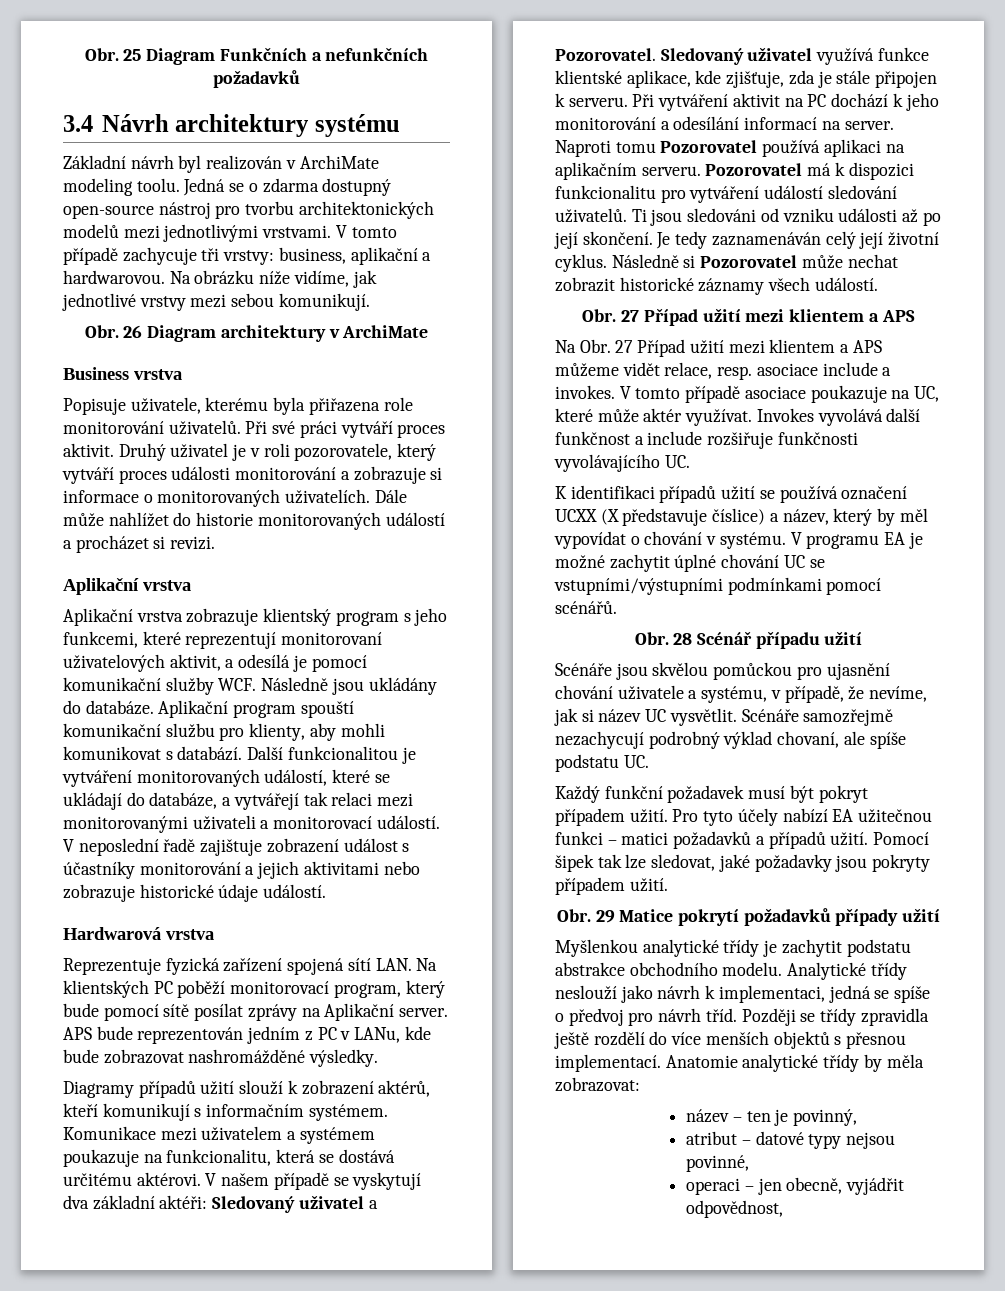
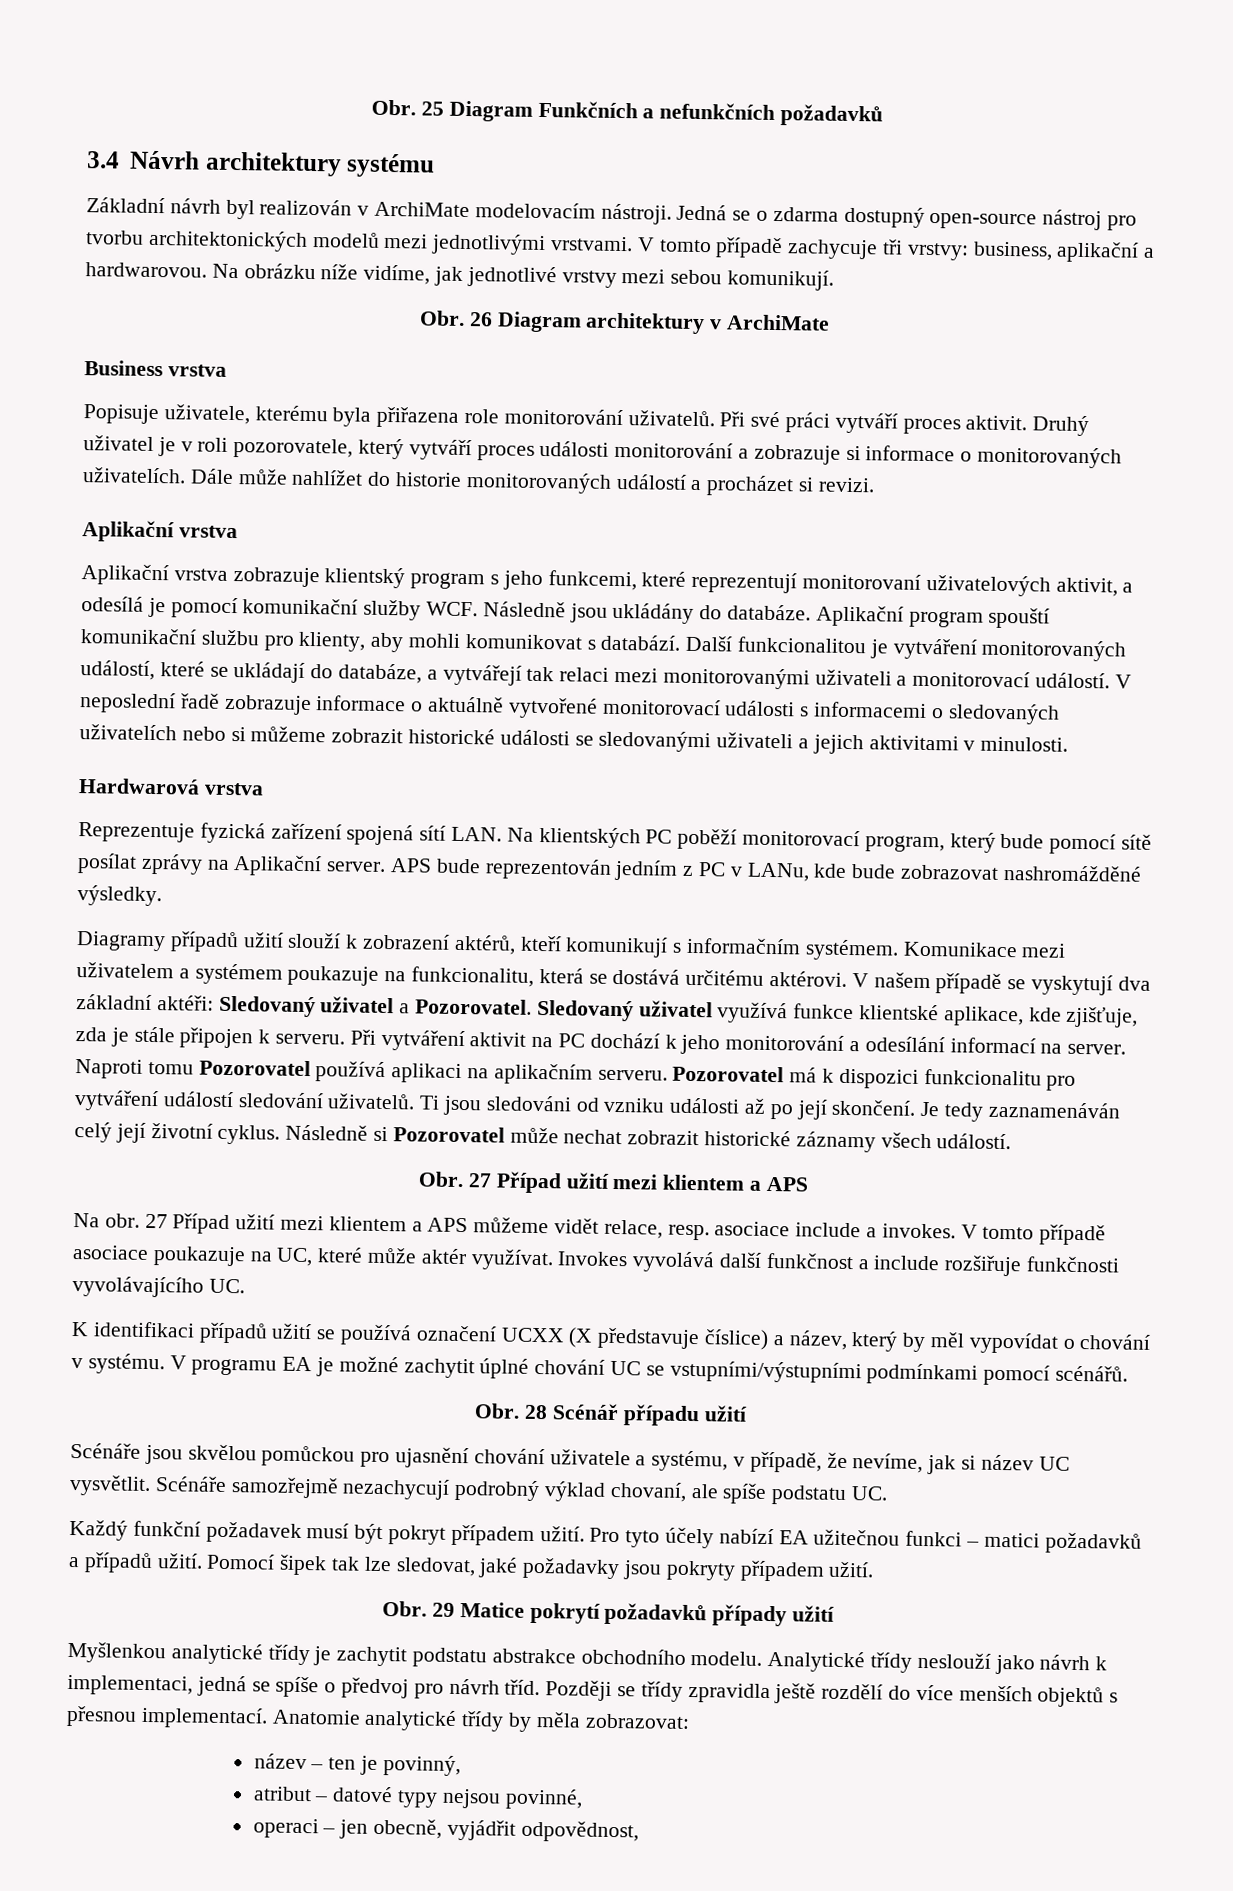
[63,178,180,196] modeling toolu. -> [474,202,672,225] modelovacím nástroji.
[200,838,410,856] [63,861,420,879] [63,884,327,902] zajištuje zobrazení událost s účastníky monitorování a jejich aktivitami nebo zobrazuje historické údaje událostí. -> [223,694,1060,725] [79,724,1069,755] zobrazuje informace o aktuálně vytvořené monitorovací události s informacemi o sledovaných uživatelích nebo si můžeme zobrazit historické události se sledovanými uživateli a jejich aktivitami v minulosti.
[579,339,611,353] Obr. -> [104,1213,140,1228] obr.

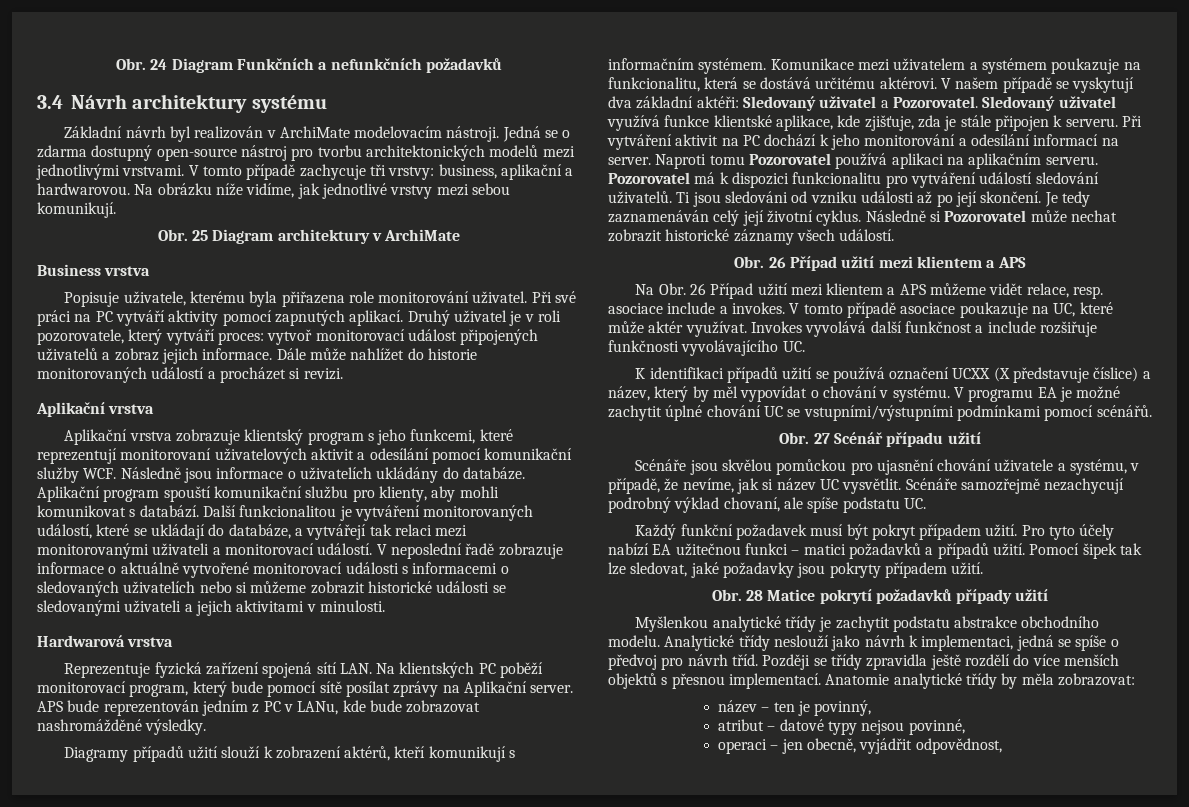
[371,99,444,116] Obr. 25 -> [116,58,168,70] Obr. 24
[468,312,493,327] 26 -> [192,230,209,241] 25
[627,410,715,427] uživatelů. -> [472,291,528,304] uživatel.
[834,412,1028,435] vytváří proces aktivit. -> [74,310,404,326] na PC vytváří aktivity pomocí zapnutých aplikací.
[476,440,1123,469] [82,467,186,484] proces události monitorování a zobrazuje si informace o monitorovaných uživatelích. -> [217,329,539,345] [37,348,273,364] proces: vytvoř monitorovací událost připojených uživatelů a zobraz jejich informace.
[1055,577,1134,597] [81,596,166,618] aktivit, a odesílá je -> [310,448,429,460] aktivit a odesílání
(608, 613) none -> [216,467,372,480] informace o uživatelích
[467,1173,492,1188] 27 -> [768,257,786,268] 26
[104,1213,168,1229] obr. 27 -> [658,283,706,295] Obr. 26
[524,1404,549,1420] 28 -> [813,433,830,444] 27
[431,1602,455,1617] 29 -> [745,590,763,601] 28

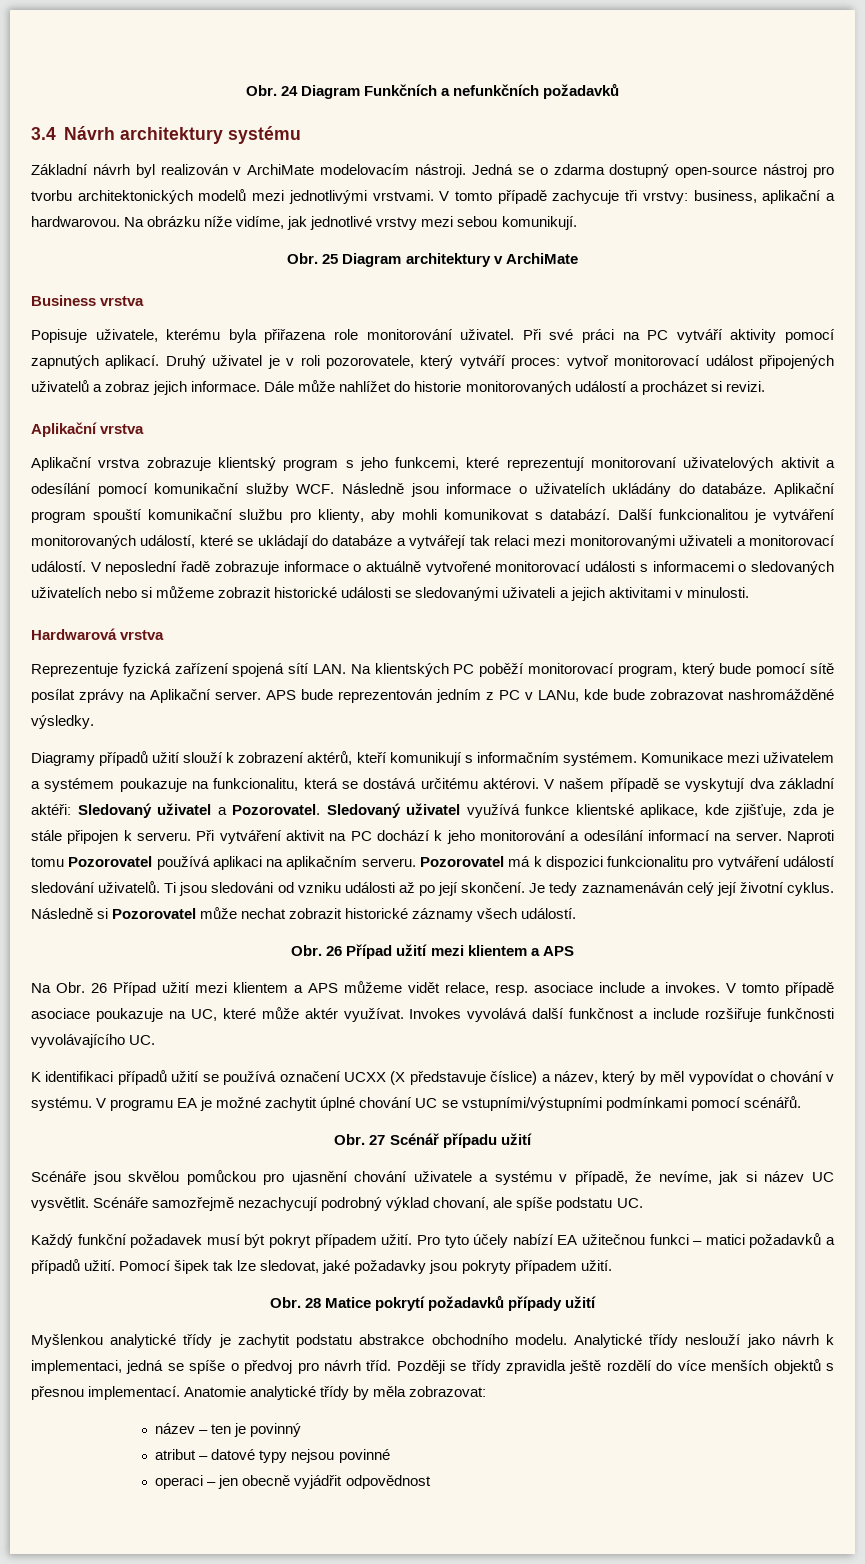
[228,524,291,539] databáze, -> [332,535,393,546] databáze
[1070,459,1128,475] systému, -> [494,1171,552,1185] systému
[814,700,872,716] povinný, -> [250,1423,302,1437] povinný
[908,719,965,735] povinné, -> [338,1449,390,1463] povinné
[807,738,1002,754] obecně, vyjádřit odpovědnost, -> [242,1475,431,1489] obecně vyjádřit odpovědnost

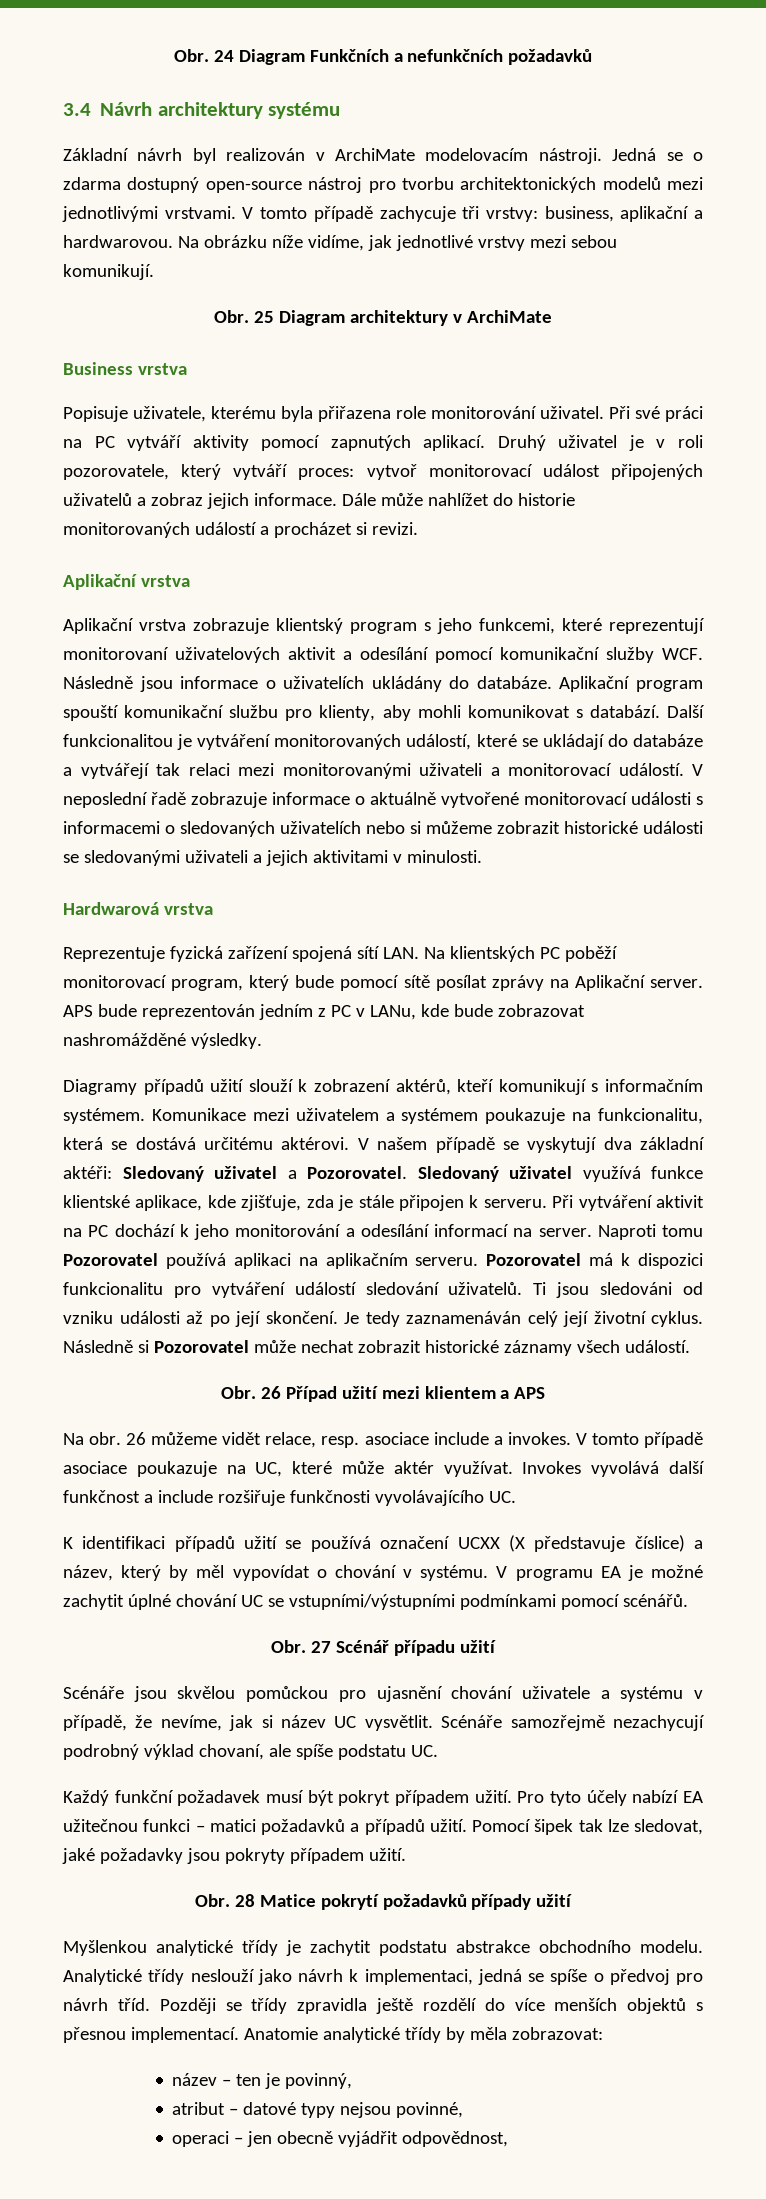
[56,982,338,996] Obr. 26 Případ užití mezi klientem a APS -> [89,1432,147,1445] obr. 26
[250,1423,302,1437] povinný -> [285,2073,353,2089] povinný,
[338,1449,390,1463] povinné -> [396,2102,464,2118] povinné,
[345,1475,431,1489] odpovědnost -> [402,2131,509,2147] odpovědnost,

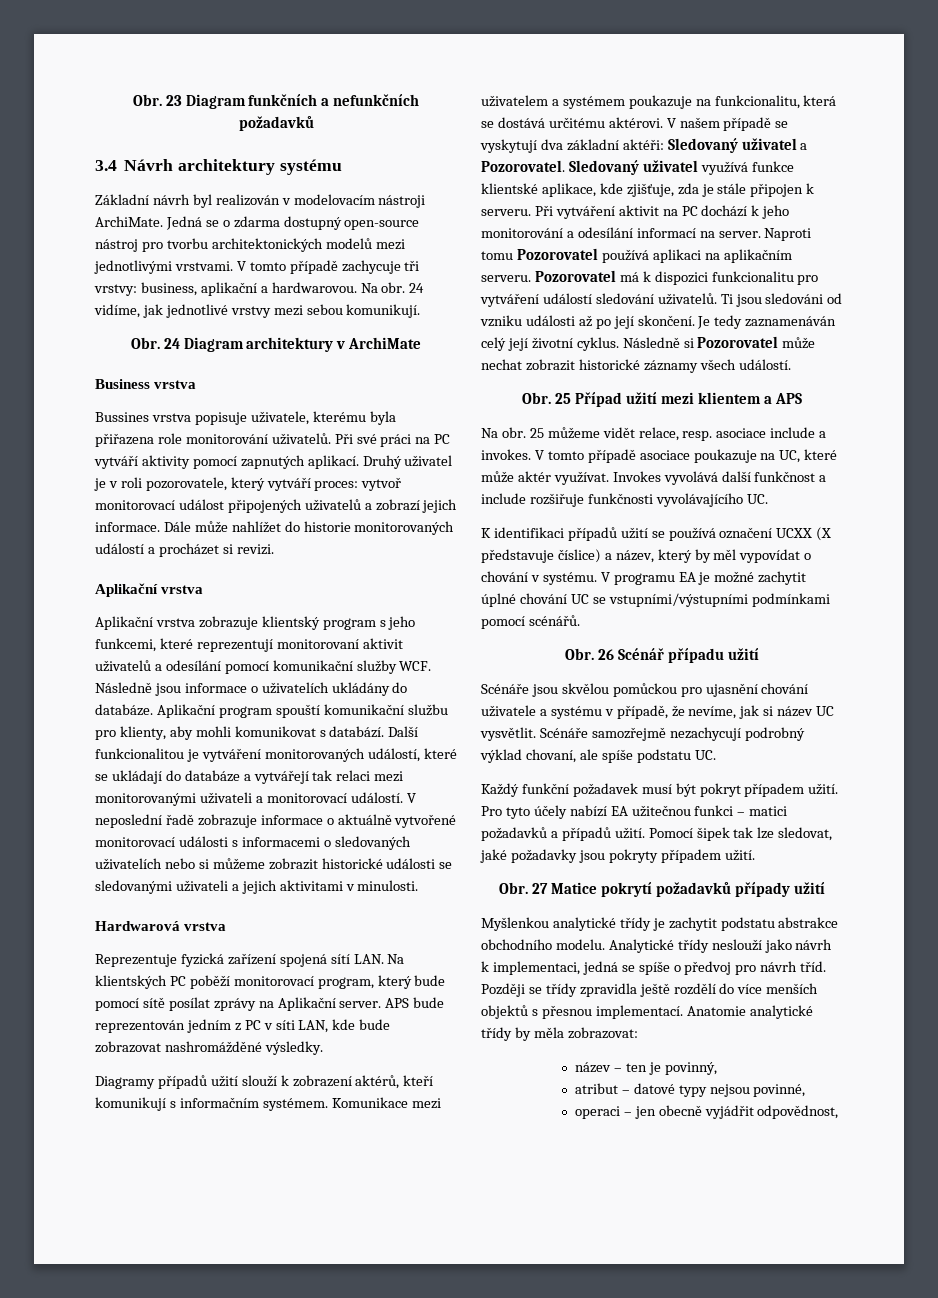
[173,49,389,65] Obr. 24 Diagram Funkčních -> [132,94,318,109] Obr. 23 Diagram funkčních
[335,148,602,164] ArchiMate modelovacím nástroji. -> [293,194,426,208] [95,216,163,227] modelovacím nástroji ArchiMate.
[203,235,303,248] obrázku níže -> [381,282,425,293] obr. 24
[254,311,275,323] 25 -> [163,338,180,349] 24
[63,406,128,422] Popisuje -> [95,412,247,425] Bussines vrstva popisuje
[540,406,604,419] uživatel. -> [271,433,331,445] uživatelů.
[150,493,203,506] zobraz -> [375,499,420,511] zobrazí
[175,647,336,663] uživatelových aktivit -> [362,638,403,649] [95,660,151,672] aktivit uživatelů
[369,1005,416,1020] LANu, -> [275,1020,329,1033] síti LAN,
[260,1386,281,1399] 26 -> [555,393,572,404] 25
[126,1432,147,1445] 26 -> [529,428,544,438] 25
[311,1641,332,1653] 27 -> [598,649,615,660] 26
[234,1894,255,1907] 28 -> [532,883,549,894] 27

